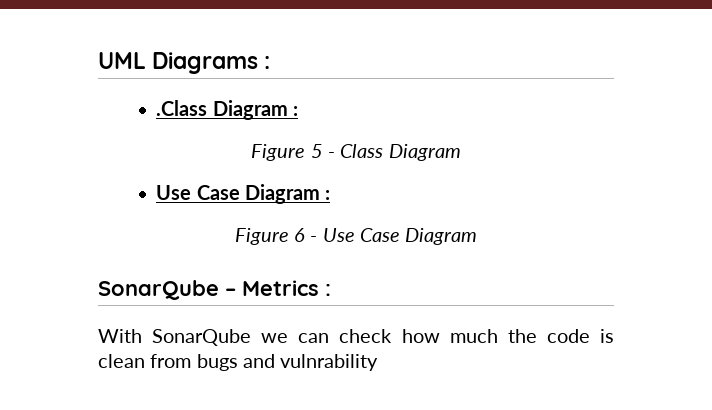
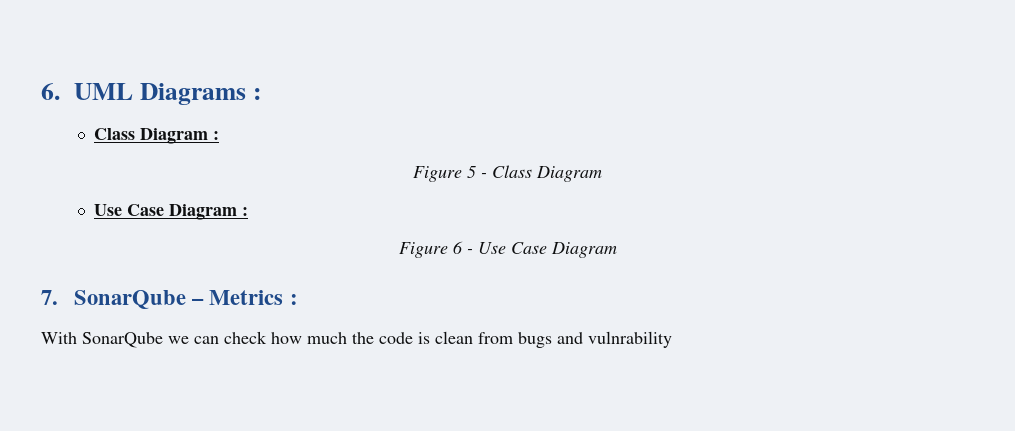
(98, 60) none -> [41,83,60,100] 6.
[156,100,208,116] .Class -> [94,128,136,140] Class
(478, 236) none -> [41,290,58,305] 7.

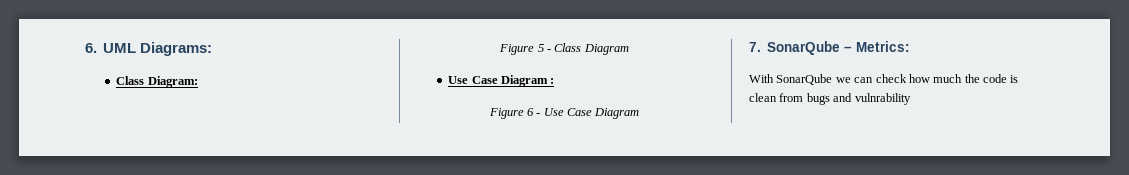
[140,83,262,105] [94,128,220,144] Diagrams : // Class Diagram : -> [140,42,213,56] [116,76,198,88] Diagrams: // Class Diagram:
[209,290,298,305] Metrics : -> [856,41,911,52] Metrics:

